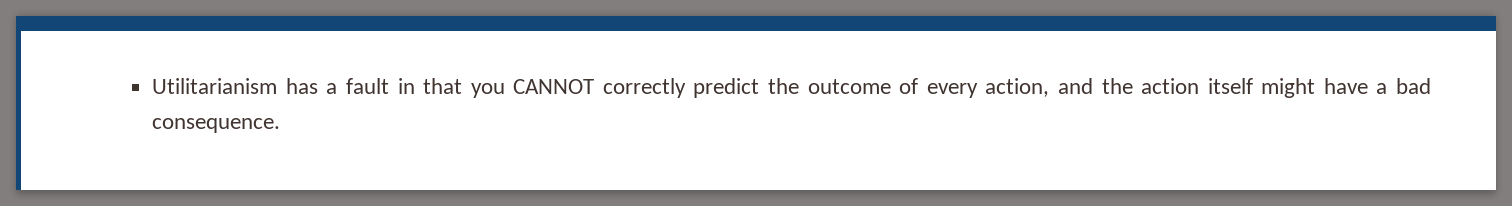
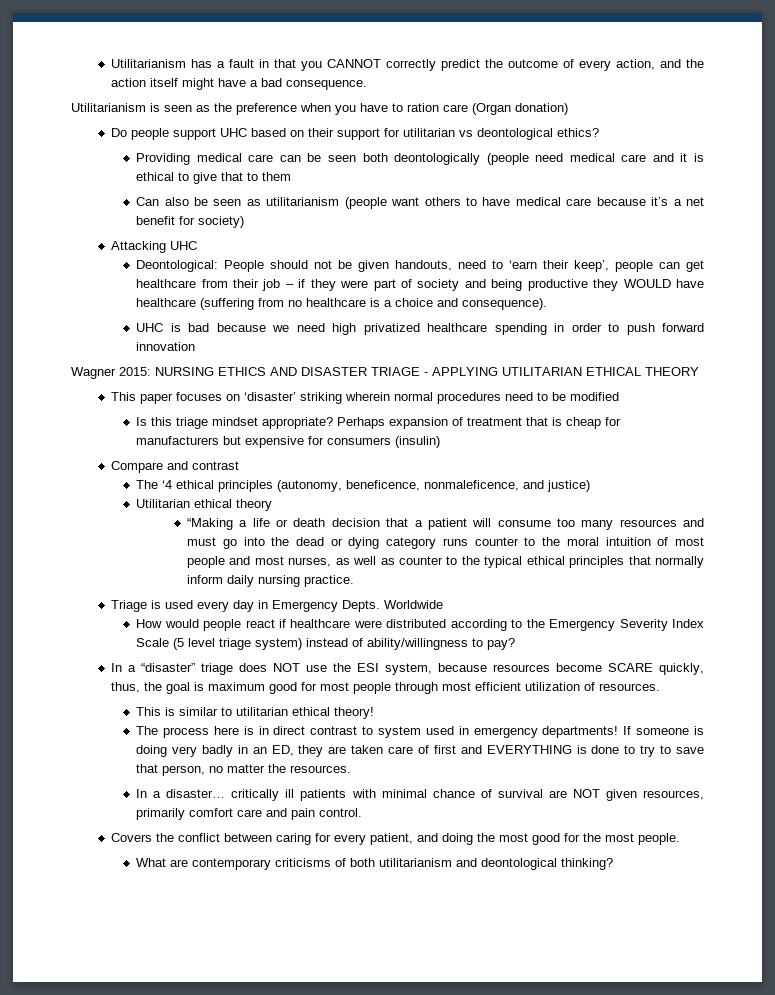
(281, 125) none -> [71,103,568,115] [110,128,599,140] [136,153,704,165] [136,172,292,184] [136,197,704,209] [136,216,245,228] [110,241,197,253] [136,260,704,272] [136,279,704,291] [136,298,548,310] [136,323,704,335] [136,342,196,351] [71,367,699,379] [110,392,619,404] [136,417,622,429] [136,436,441,448] [110,461,239,473] [136,480,591,492] [136,499,273,511] [187,518,704,530] [187,537,705,549] [187,556,705,568] [187,575,355,587] [110,600,443,612] [136,619,705,631] [136,638,516,650] [110,663,705,675] [110,682,660,694] [136,707,375,719] [136,726,705,738] [136,745,705,757] [136,764,352,776] [136,789,705,801] [136,808,363,820] [110,833,680,845] [136,858,614,870] // Utilitarianism is seen as the preference when you have to ration care (Organ donation) // Do people support UHC based on their support for utilitarian vs deontological ethics? // Providing medical care can be seen both deontologically (people need medical care and it is ethical to give that to them // Can also be seen as utilitarianism (people want others to have medical care because it’s a net benefit for society) // Attacking UHC // Deontological: People should not be given handouts, need to ‘earn their keep’, people can get healthcare from their job – if they were part of society and being productive they WOULD have healthcare (suffering from no healthcare is a choice and consequence). // UHC is bad because we need high privatized healthcare spending in order to push forward innovation // Wagner 2015: NURSING ETHICS AND DISASTER TRIAGE - APPLYING UTILITARIAN ETHICAL THEORY // This paper focuses on ‘disaster’ striking wherein normal procedures need to be modified // Is this triage mindset appropriate? Perhaps expansion of treatment that is cheap for manufacturers but expensive for consumers (insulin) // Compare and contrast // The ‘4 ethical principles (autonomy, beneficence, nonmaleficence, and justice) // Utilitarian ethical theory // “Making a life or death decision that a patient will consume too many resources and must go into the dead or dying category runs counter to the moral intuition of most people and most nurses, as well as counter to the typical ethical principles that normally inform daily nursing practice. // Triage is used every day in Emergency Depts. Worldwide // How would people react if healthcare were distributed according to the Emergency Severity Index Scale (5 level triage system) instead of ability/willingness to pay? // In a “disaster” triage does NOT use the ESI system, because resources become SCARE quickly, thus, the goal is maximum good for most people through most efficient utilization of resources. // This is similar to utilitarian ethical theory! // The process here is in direct contrast to system used in emergency departments! If someone is doing very badly in an ED, they are taken care of first and EVERYTHING is done to try to save that person, no matter the resources. // In a disaster… critically ill patients with minimal chance of survival are NOT given resources, primarily comfort care and pain control. // Covers the conflict between caring for every patient, and doing the most good for the most people. // What are contemporary criticisms of both utilitarianism and deontological thinking?

